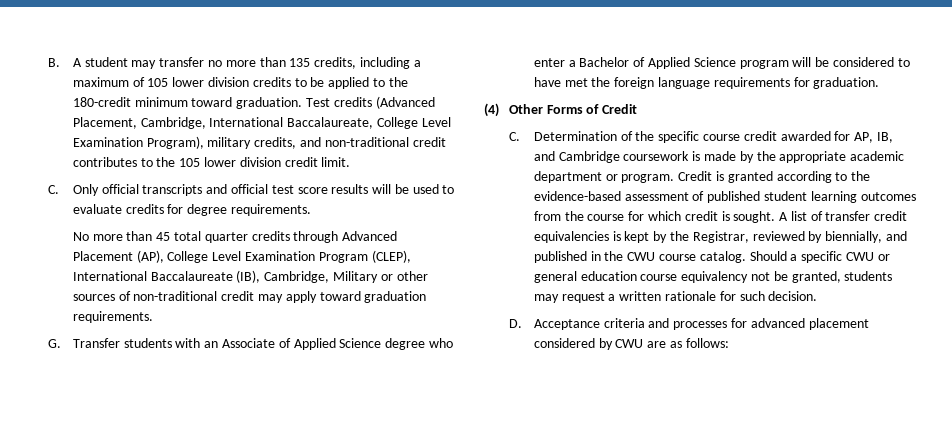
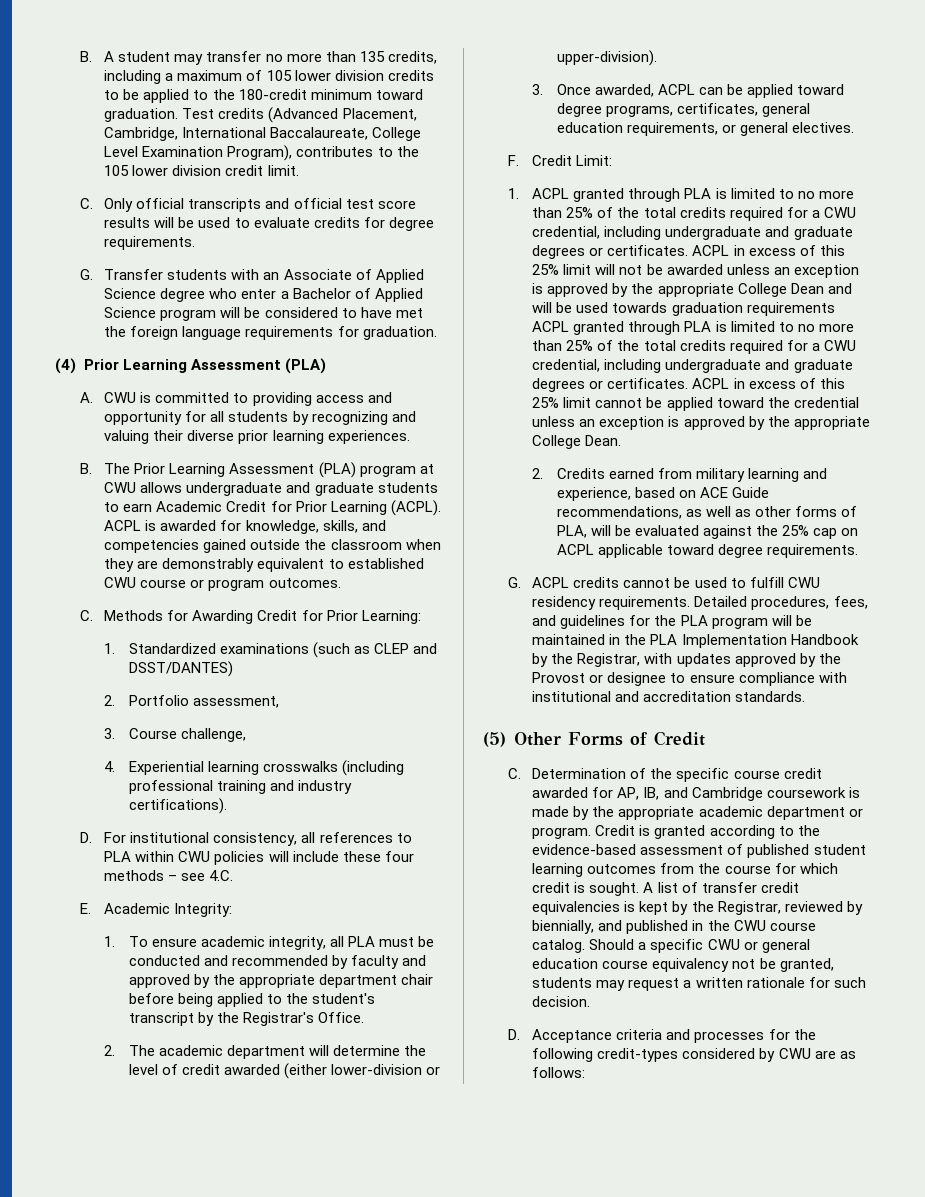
[207,137,446,149] military credits, and non-traditional credit -> (293, 153) none
[72,231,398,243] [72,250,411,263] [72,270,428,283] [72,291,427,303] [72,311,153,323] // No more than 45 total quarter credits through Advanced Placement (AP), College Level Examination Program (CLEP), International Baccalaureate (IB), Cambridge, Military or other sources of non-traditional credit may apply toward graduation requirements. -> (196, 243) none
(499, 110) none -> [83,358,326,374] [79,392,392,406] [104,411,416,425] [104,430,410,444] [79,462,434,478] [104,482,438,496] [104,500,441,516] [104,520,386,534] [104,539,441,553] [104,558,424,572] [104,577,341,591] [79,610,421,624] [104,642,438,658] [128,661,233,677] [104,695,280,708] [104,728,247,742] [104,760,405,776] [128,780,353,794] [128,798,227,814] [79,832,412,846] [104,851,414,865] [104,870,234,881] [79,903,233,917] [104,936,435,950] [128,955,427,969] [128,974,434,988] [128,993,376,1007] [128,1012,365,1026] [104,1045,427,1059] [128,1063,441,1079] [556,50,657,66] [532,84,845,98] [556,103,811,117] [556,122,855,136] [507,155,613,166] [507,188,854,202] [532,207,856,221] [532,226,853,240] [532,245,845,259] [532,264,859,278] [532,283,852,297] [532,302,835,316] [532,321,854,335] [532,340,856,354] [532,359,853,373] [532,378,845,392] [532,397,859,411] [532,416,870,430] [532,435,622,449] [532,468,828,482] [556,487,770,501] [556,506,858,519] [556,525,859,539] [556,544,859,558] [507,577,820,588] [532,596,868,610] [532,615,812,629] [532,634,859,648] [532,653,841,667] [532,672,847,686] [532,691,806,702] [483,732,506,747] Prior Learning Assessment (PLA) // A. CWU is committed to providing access and opportunity for all students by recognizing and valuing their diverse prior learning experiences. // B. The Prior Learning Assessment (PLA) program at CWU allows undergraduate and graduate students to earn Academic Credit for Prior Learning (ACPL). ACPL is awarded for knowledge, skills, and competencies gained outside the classroom when they are demonstrably equivalent to established CWU course or program outcomes. // C. Methods for Awarding Credit for Prior Learning: // 1. Standardized examinations (such as CLEP and DSST/DANTES) // 2. Portfolio assessment, // 3. Course challenge, // 4. Experiential learning crosswalks (including professional training and industry certifications). // D. For institutional consistency, all references to PLA within CWU policies will include these four methods – see 4.C. // E. Academic Integrity: // 1. To ensure academic integrity, all PLA must be conducted and recommended by faculty and approved by the appropriate department chair before being applied to the student's transcript by the Registrar's Office. // 2. The academic department will determine the level of credit awarded (either lower-division or upper-division). // 3. Once awarded, ACPL can be applied toward degree programs, certificates, general education requirements, or general electives. // F. Credit Limit: // 1. ACPL granted through PLA is limited to no more than 25% of the total credits required for a CWU credential, including undergraduate and graduate degrees or certificates. ACPL in excess of this 25% limit will not be awarded unless an exception is approved by the appropriate College Dean and will be used towards graduation requirements ACPL granted through PLA is limited to no more than 25% of the total credits required for a CWU credential, including undergraduate and graduate degrees or certificates. ACPL in excess of this 25% limit cannot be applied toward the credential unless an exception is approved by the appropriate College Dean. // 2. Credits earned from military learning and experience, based on ACE Guide recommendations, as well as other forms of PLA, will be evaluated against the 25% cap on ACPL applicable toward degree requirements. // G. ACPL credits cannot be used to fulfill CWU residency requirements. Detailed procedures, fees, and guidelines for the PLA program will be maintained in the PLA Implementation Handbook by the Registrar, with updates approved by the Provost or designee to ensure compliance with institutional and accreditation standards. // (5)
[750,318,869,330] advanced placement -> [793,1029,816,1040] [532,1048,679,1062] the following credit-types

